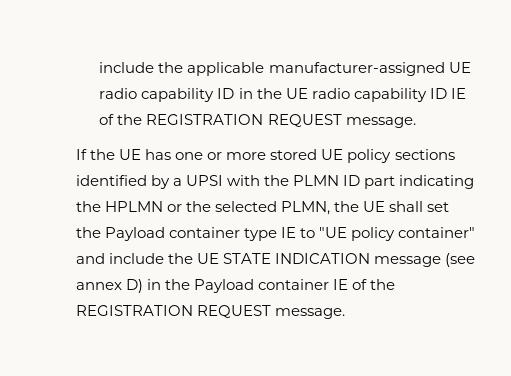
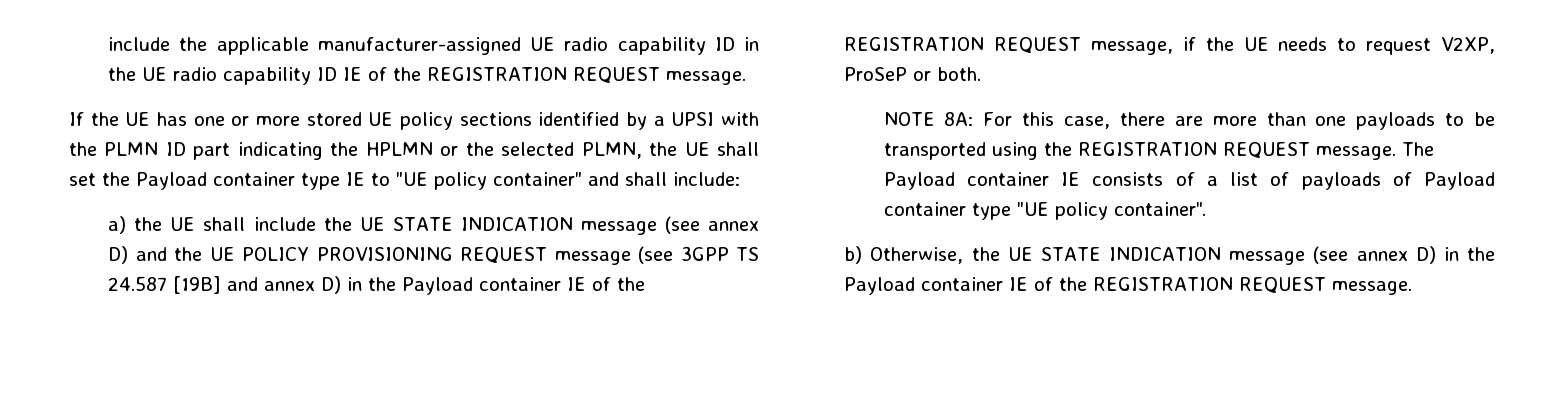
(105, 258) none -> [625,172,740,186] [108,216,246,234] shall include: // a) the UE shall
(144, 286) none -> [135,246,759,265] [108,276,646,295] [844,37,1495,55] [844,67,982,81] [883,112,1495,130] [883,142,1435,160] [883,172,1495,190] [883,202,1207,220] [844,246,1436,265] and the UE POLICY PROVISIONING REQUEST message (see 3GPP TS 24.587 [19B] and annex D) in the Payload container IE of the REGISTRATION REQUEST message, if the UE needs to request V2XP, ProSeP or both. // NOTE 8A: For this case, there are more than one payloads to be transported using the REGISTRATION REQUEST message. The Payload container IE consists of a list of payloads of Payload container type "UE policy container". // b) Otherwise, the UE STATE INDICATION message (see annex D)

